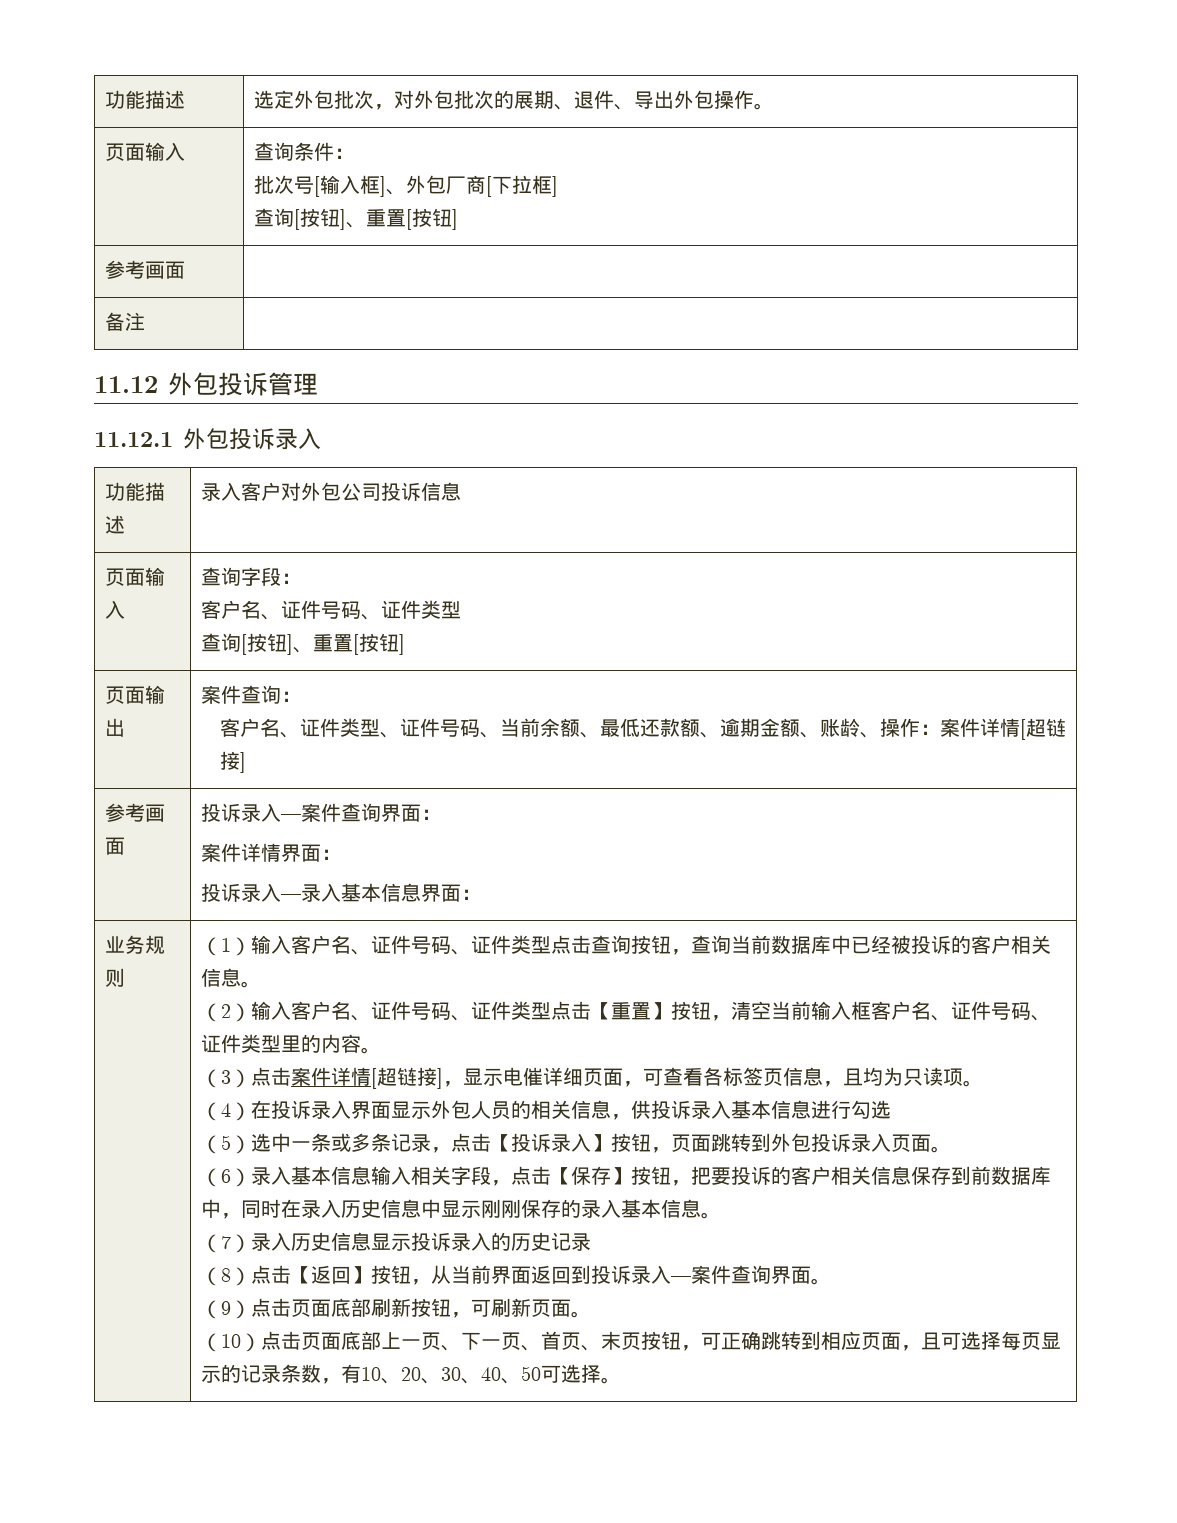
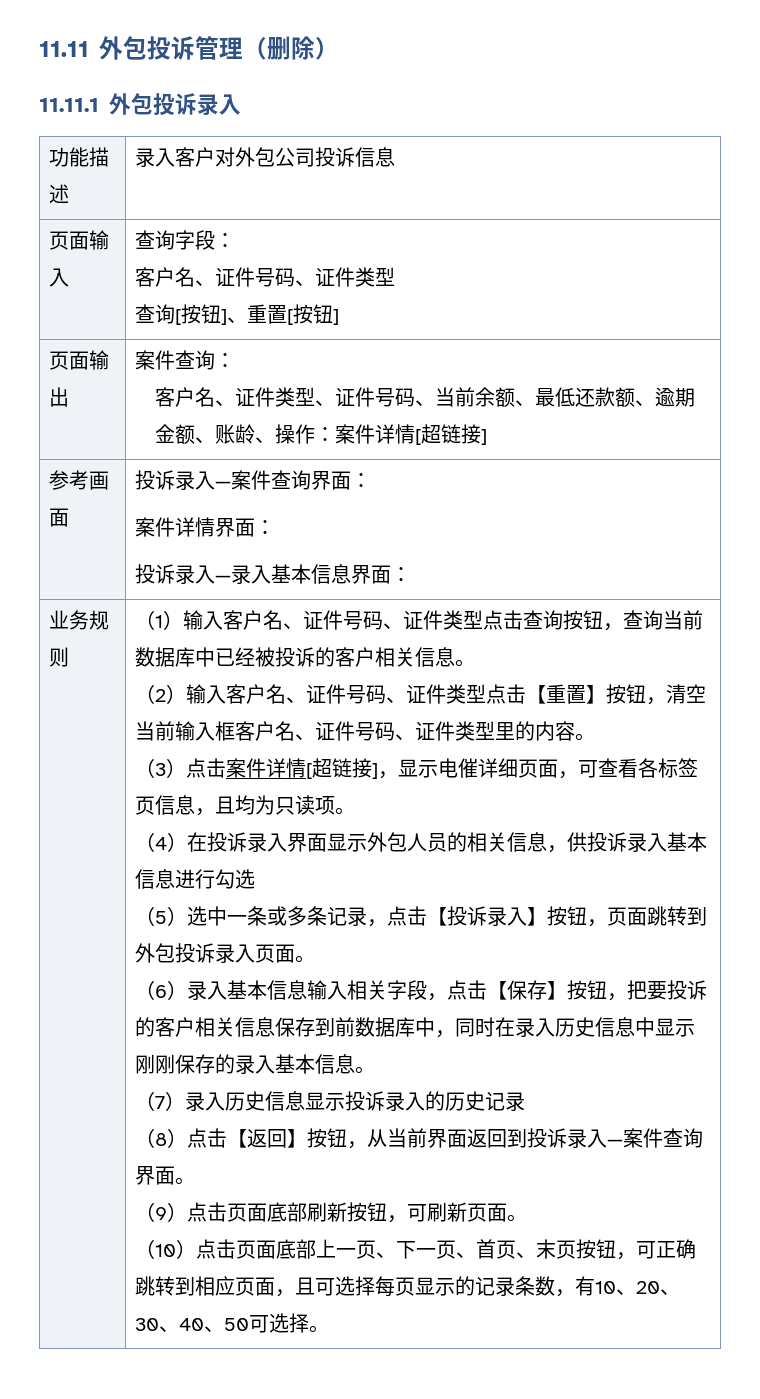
[105,90,186,109] [254,90,775,110] [105,142,186,161] [254,142,355,161] [254,175,559,197] [254,208,459,230] [105,260,186,279] [105,312,146,331] [94,376,158,393] 功能描述 | 选定外包批次，对外包批次的展期、退件、导出外包操作。 // 页面输入 | 查询条件： // 批次号[输入框]、外包厂商[下拉框] // 查询[按钮]、重置[按钮] // 参考画面 | // 备注 | // 11.12 -> [39,41,89,57] 11.11
[94,432,173,447] // 11.12.1 -> [243,36,339,60] [39,98,99,112] （删除） // 11.11.1

